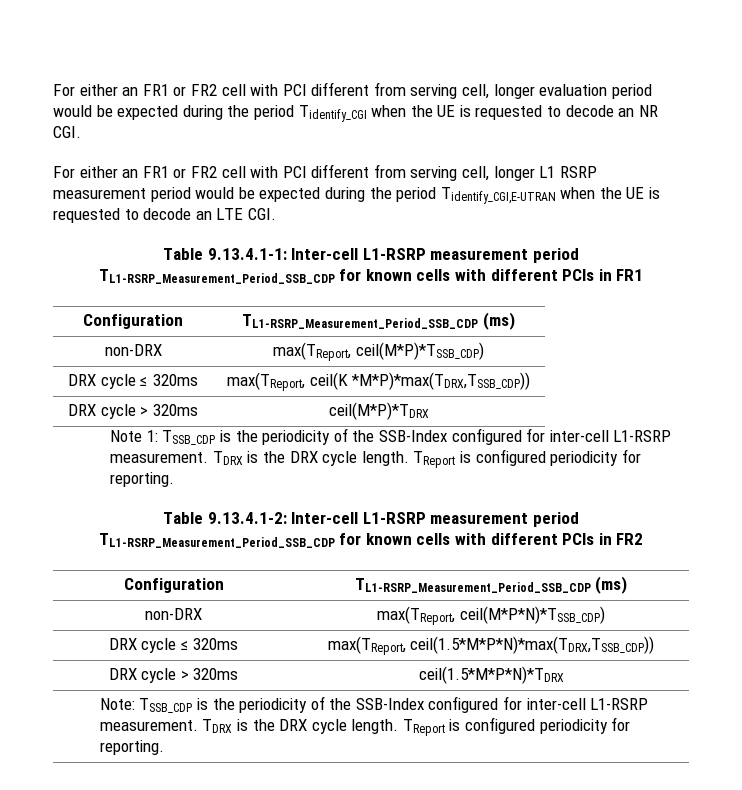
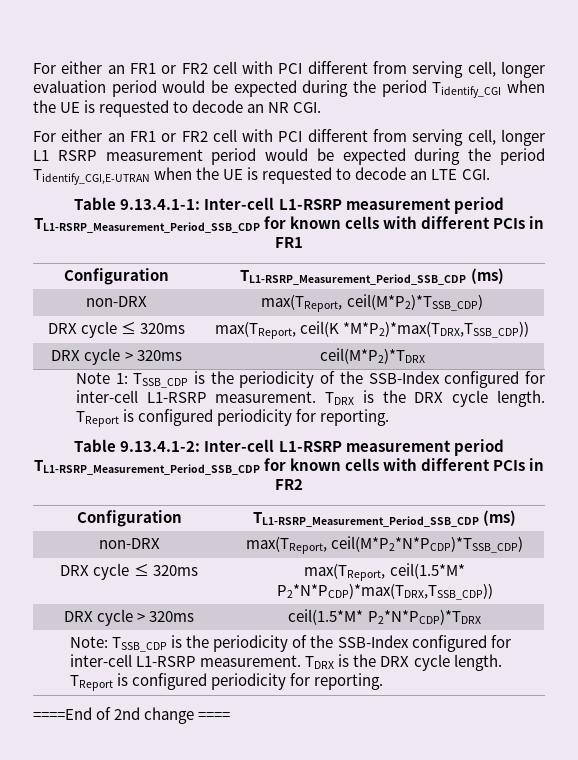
[355,342,484,360] ceil(M*P)*TSSB_CDP) -> [346,294,483,311] ceil(M*P2)*TSSB_CDP)
[351,372,531,390] [68,404,198,419] [328,402,429,420] *M*P)*max(TDRX,TSSB_CDP)) // DRX cycle > 320ms | ceil(M*P)*TDRX -> [343,321,530,338] [51,348,182,365] [319,348,425,364] *M*P2)*max(TDRX,TSSB_CDP)) // DRX cycle > 320ms | ceil(M*P2)*TDRX
[459,606,605,624] [108,638,239,653] [327,636,655,655] [108,668,239,683] [418,666,564,684] ceil(M*P*N)*TSSB_CDP) // DRX cycle ≤ 320ms | max(TReport, ceil(1.5*M*P*N)*max(TDRX,TSSB_CDP)) // DRX cycle > 320ms | ceil(1.5*M*P*N)*TDRX -> [331,536,524,553] [60,563,198,580] [304,563,465,581] [276,583,493,600] [63,609,195,626] [288,609,481,625] ceil(M*P2*N*PCDP)*TSSB_CDP) // DRX cycle ≤ 320ms | max(TReport, ceil(1.5*M* P2*N*PCDP)*max(TDRX,TSSB_CDP)) // DRX cycle > 320ms | ceil(1.5*M* P2*N*PCDP)*TDRX
(164, 747) none -> [33,707,231,724] // ====End of 2nd change ====

